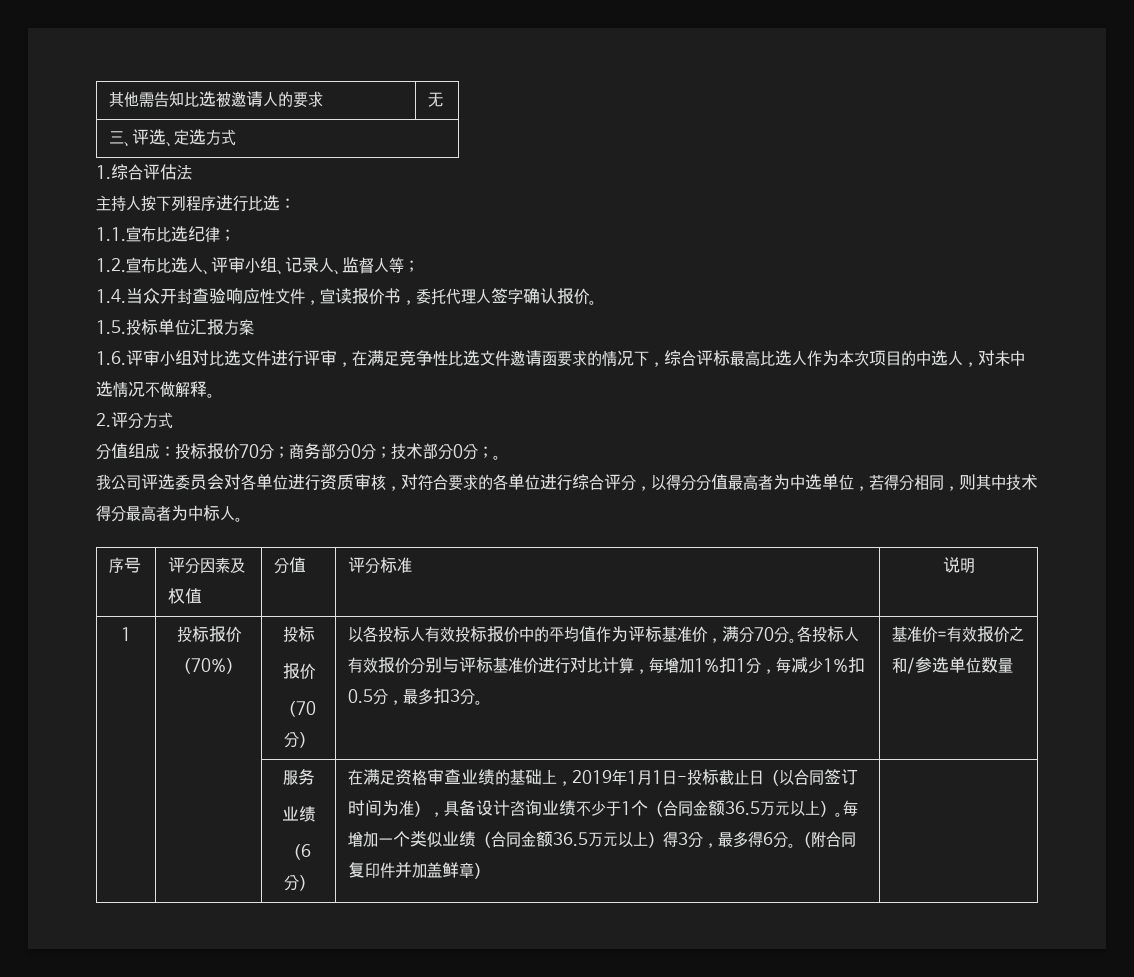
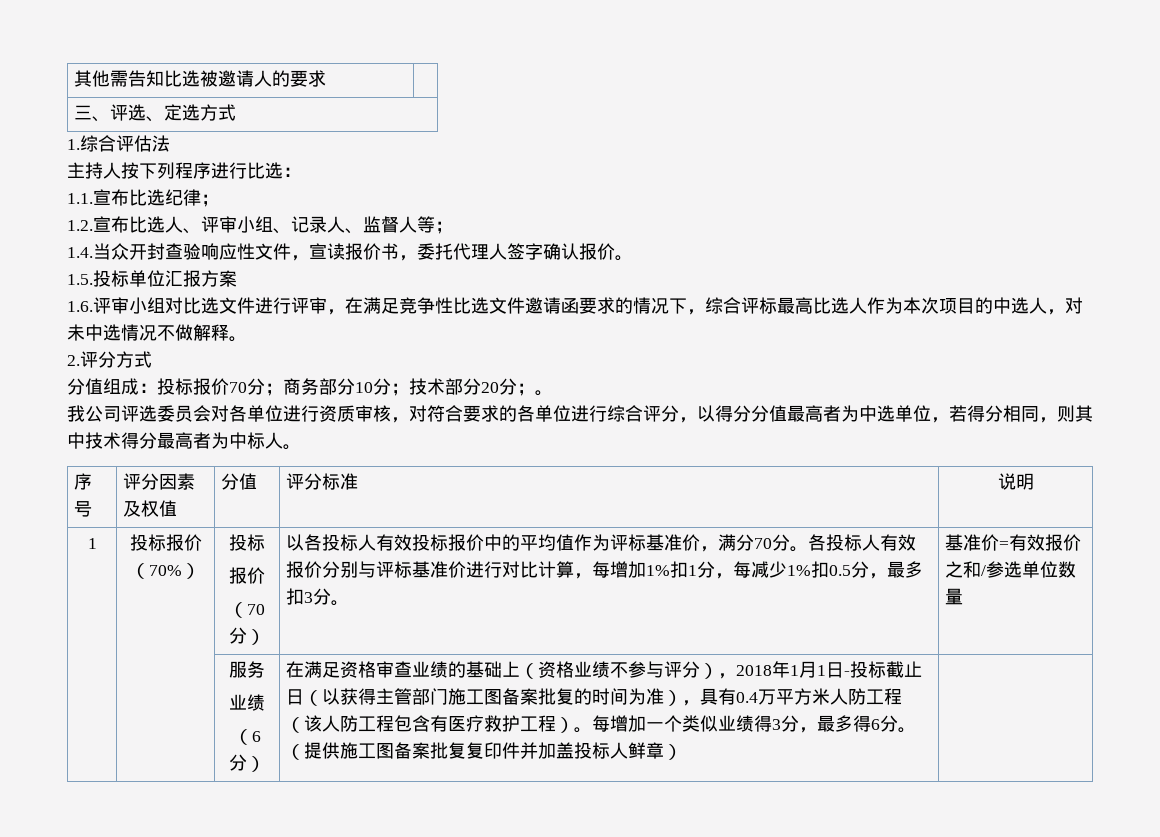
[428,92,444,107] 无 -> (327, 78) none
[351,444,361,458] 0 -> [355,382,373,393] 10
[453,444,463,458] 0 -> [481,382,499,393] 20
[557,770,613,786] ，2019 -> [520,661,773,679] （资格业绩不参与评分），2018
[794,769,859,785] [348,800,821,817] 合同签订时间为准），具备设计咨询业绩不少于1个（合同金额36.5万元以上 -> [340,688,903,706] [286,715,557,733] 获得主管部门施工图备案批复的时间为准），具有0.4万平方米人防工程（该人防工程包含有医疗救护工程
[476,831,664,848] （合同金额36.5万元以上） -> (755, 723) none
[811,831,857,847] 附合同 -> [304,742,467,759] 提供施工图备案批复
(443, 870) none -> [574,742,629,759] 投标人

